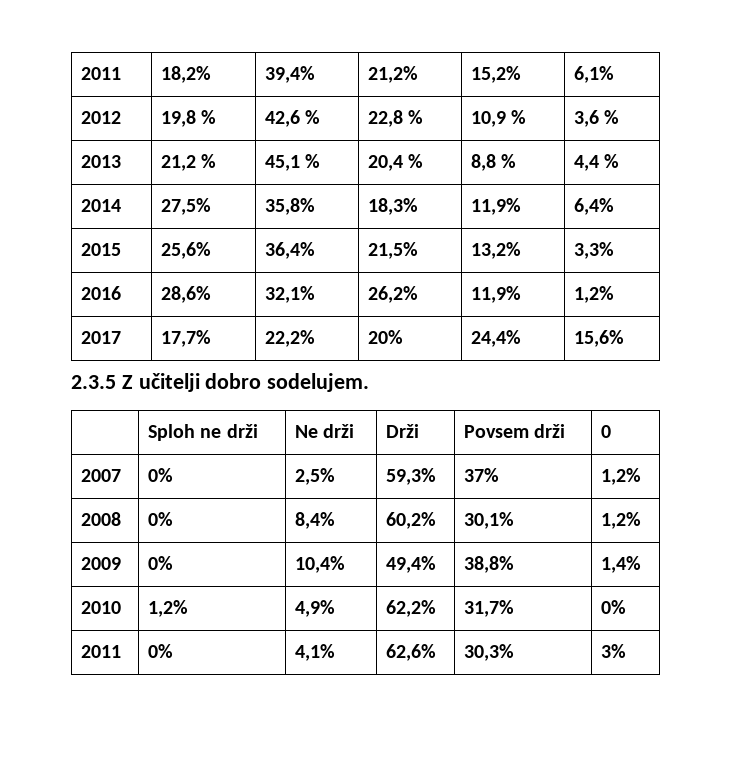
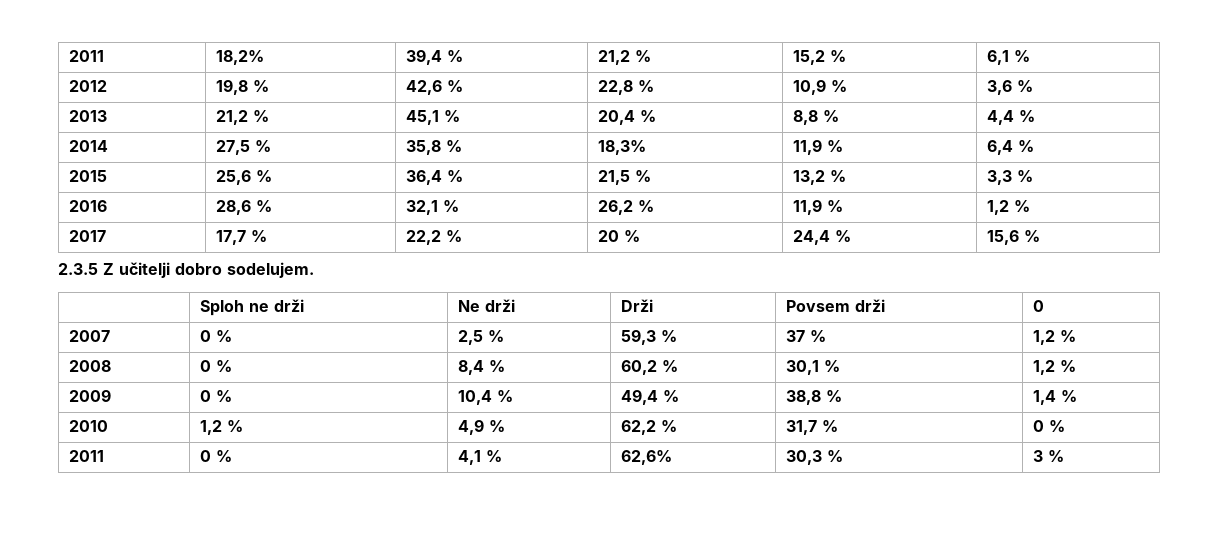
[265,66,316,83] [368,66,419,83] [471,66,522,83] [574,66,615,83] 39,4% | 21,2% | 15,2% | 6,1% -> [406,49,464,65] [598,50,652,65] [793,50,847,65] [987,50,1031,65] 39,4 % | 21,2 % | 15,2 % | 6,1 %
[161,198,212,215] [265,198,316,215] [368,198,419,215] [471,198,522,215] [574,198,615,215] [81,243,122,256] [161,242,212,259] [265,242,316,259] [368,242,419,259] [471,242,522,259] [574,242,615,259] [81,286,122,300] [161,286,212,303] [265,286,316,303] [368,286,419,303] [471,286,522,303] [574,286,615,303] [81,331,122,344] [161,330,212,347] [265,330,316,347] [368,330,404,344] [471,330,522,347] [574,330,625,347] 27,5% | 35,8% | 18,3% | 11,9% | 6,4% // 2015 | 25,6% | 36,4% | 21,5% | 13,2% | 3,3% // 2016 | 28,6% | 32,1% | 26,2% | 11,9% | 1,2% // 2017 | 17,7% | 22,2% | 20% | 24,4% | 15,6% -> [216,140,272,155] [406,140,463,155] [598,140,647,155] [793,139,844,155] [987,140,1035,155] [69,170,108,182] [216,170,273,185] [406,170,464,185] [598,170,652,185] [793,170,847,185] [987,170,1034,185] [69,200,108,212] [216,200,273,215] [406,200,460,215] [598,200,655,215] [793,199,844,215] [987,200,1031,215] [69,230,107,242] [216,230,268,245] [406,230,463,245] [598,230,641,242] [793,230,852,245] [987,230,1041,245] 27,5 % | 35,8 % | 18,3% | 11,9 % | 6,4 % // 2015 | 25,6 % | 36,4 % | 21,5 % | 13,2 % | 3,3 % // 2016 | 28,6 % | 32,1 % | 26,2 % | 11,9 % | 1,2 % // 2017 | 17,7 % | 22,2 % | 20 % | 24,4 % | 15,6 %
[148,468,174,482] [295,468,336,485] [386,468,437,485] [464,468,500,482] [601,468,642,485] [81,512,122,526] [148,512,174,526] [295,512,336,529] [386,512,437,529] [464,512,515,529] [601,512,642,529] [81,557,122,570] [148,556,174,570] [295,556,346,573] [386,556,437,573] [464,556,515,573] [601,556,642,573] [81,601,122,614] [148,600,189,617] [295,600,336,617] [386,600,437,617] [464,600,515,617] [601,600,627,614] [81,645,122,658] [148,644,174,658] [295,644,336,661] [386,644,437,661] [464,644,515,661] [601,644,627,658] 0% | 2,5% | 59,3% | 37% | 1,2% // 2008 | 0% | 8,4% | 60,2% | 30,1% | 1,2% // 2009 | 0% | 10,4% | 49,4% | 38,8% | 1,4% // 2010 | 1,2% | 4,9% | 62,2% | 31,7% | 0% // 2011 | 0% | 4,1% | 62,6% | 30,3% | 3% -> [200,330,233,342] [458,330,505,345] [621,329,678,345] [786,330,827,342] [1033,330,1077,345] [69,360,112,372] [200,360,233,372] [458,360,506,375] [621,360,679,375] [786,360,841,375] [1033,360,1077,375] [69,389,112,402] [200,390,233,402] [458,390,514,405] [621,389,680,405] [786,390,843,405] [1033,390,1078,405] [69,420,109,432] [200,420,244,435] [458,419,506,435] [621,420,678,435] [786,420,839,435] [1033,420,1066,432] [69,450,105,462] [200,450,233,462] [458,450,503,465] [621,450,673,465] [786,450,844,465] [1033,450,1065,462] 0 % | 2,5 % | 59,3 % | 37 % | 1,2 % // 2008 | 0 % | 8,4 % | 60,2 % | 30,1 % | 1,2 % // 2009 | 0 % | 10,4 % | 49,4 % | 38,8 % | 1,4 % // 2010 | 1,2 % | 4,9 % | 62,2 % | 31,7 % | 0 % // 2011 | 0 % | 4,1 % | 62,6% | 30,3 % | 3 %

